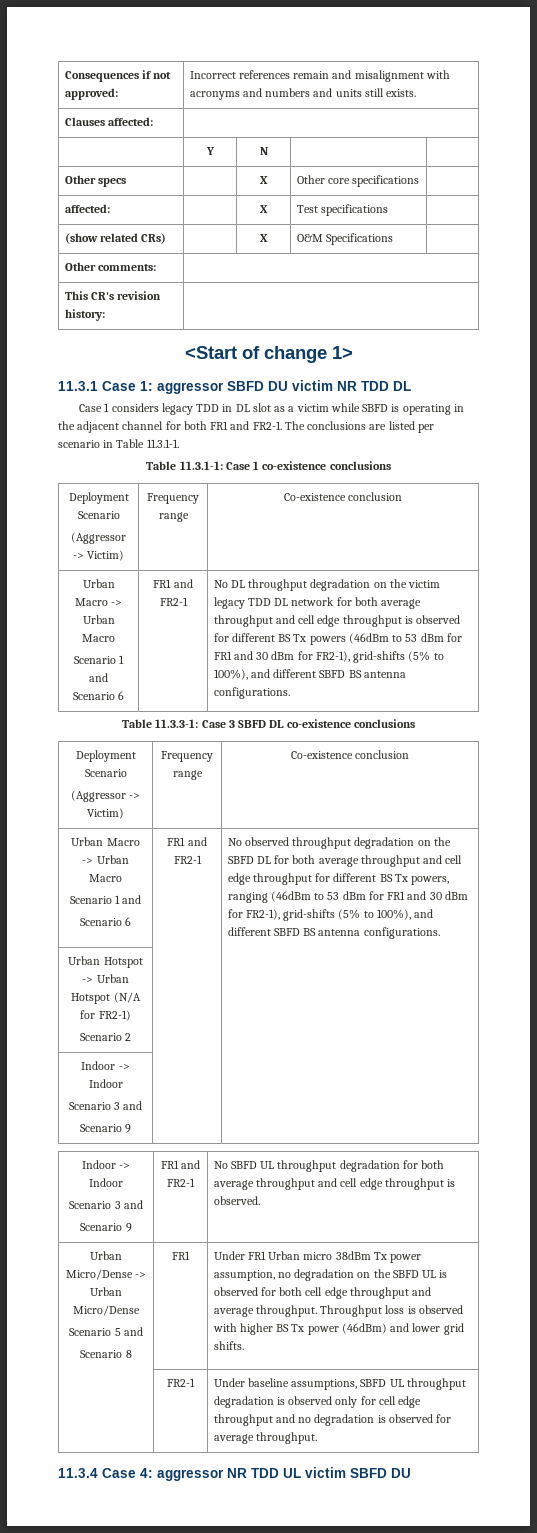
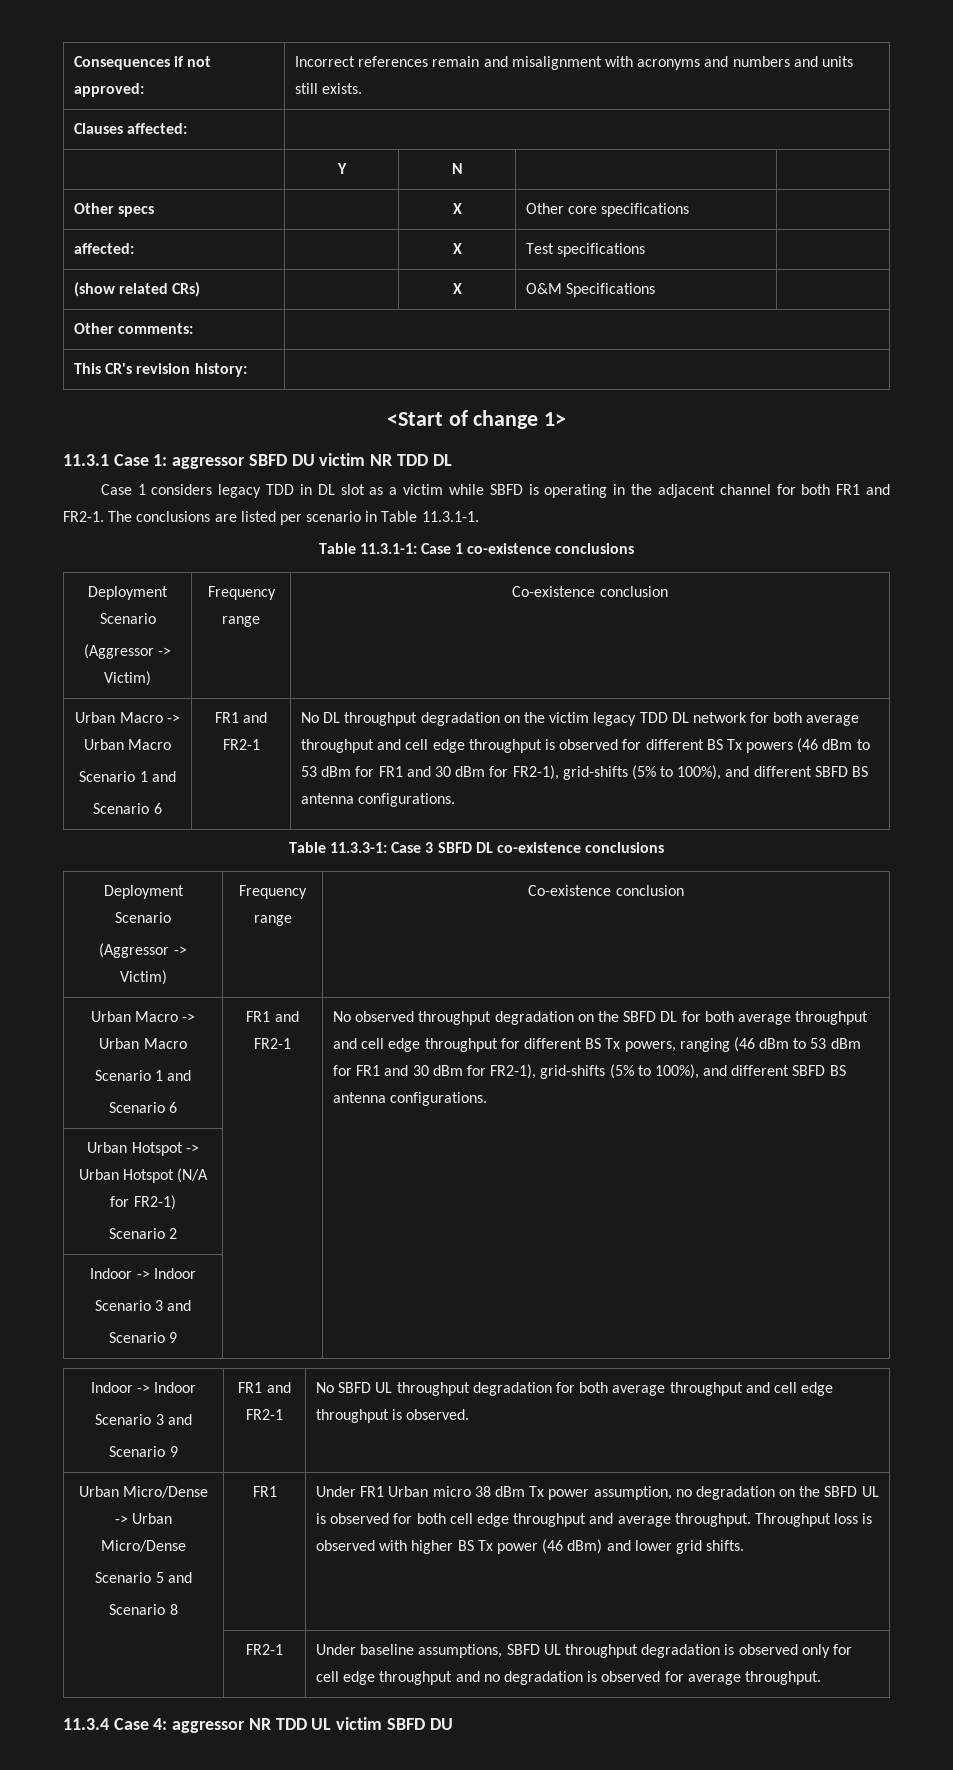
[348,633,389,644] (46dBm -> [797,738,853,753] (46 dBm
[270,891,311,902] (46dBm -> [733,1037,790,1052] (46 dBm
[335,1251,371,1260] 38dBm -> [474,1486,525,1497] 38 dBm
[341,1323,387,1334] (46dBm) -> [542,1539,603,1554] (46 dBm)

